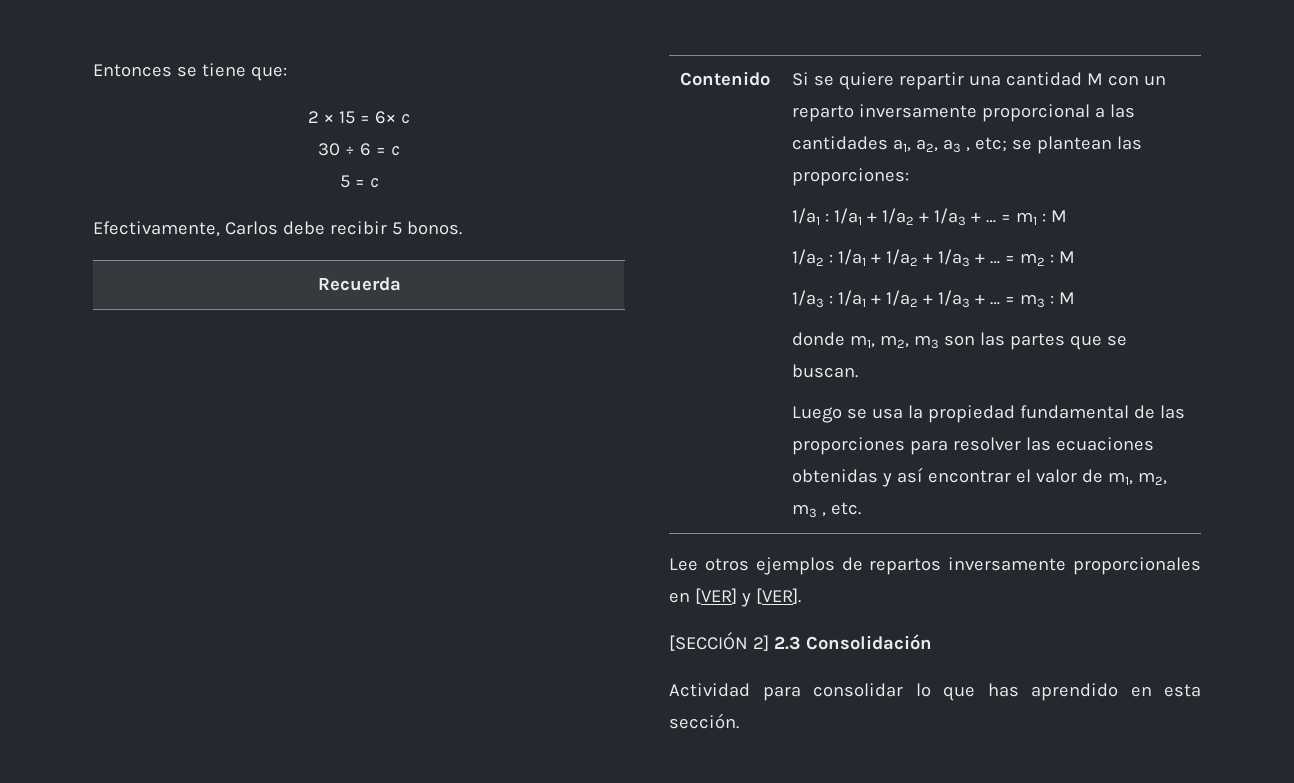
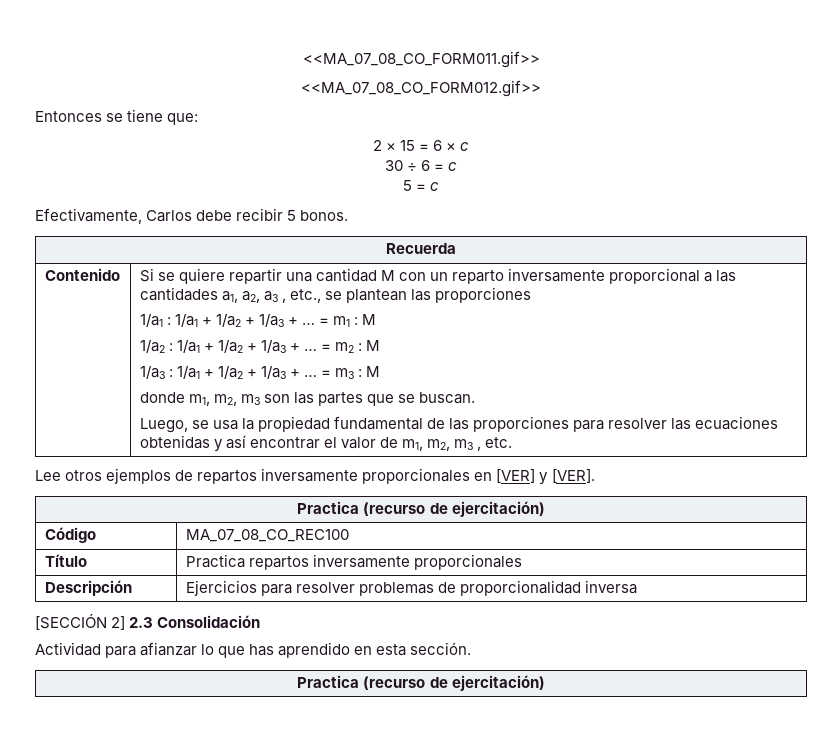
(93, 70) none -> [302,51,540,68] [301,80,541,97] <<MA_07_08_CO_FORM011.gif>> // <<MA_07_08_CO_FORM012.gif>> //
[374,111,396,124] 6× -> [433,140,457,151] 6 ×
[974,137,1007,152] etc; -> [289,289,321,303] etc.,
[791,168,909,186] proporciones: -> [435,287,532,303] proporciones
[791,406,842,423] Luego -> [139,418,188,433] Luego,
(801, 596) none -> [297,501,545,517] [44,527,96,543] [185,529,349,542] [44,554,87,567] [185,554,522,570] [44,580,132,596] [185,580,638,596] // Practica (recurso de ejercitación) // Código | MA_07_08_CO_REC100 // Título | Practica repartos inversamente proporcionales // Descripción | Ejercicios para resolver problemas de proporcionalidad inversa
[813,683,903,697] consolidar -> [140,642,198,656] afianzar
(739, 721) none -> [297,675,545,691] // Practica (recurso de ejercitación)

